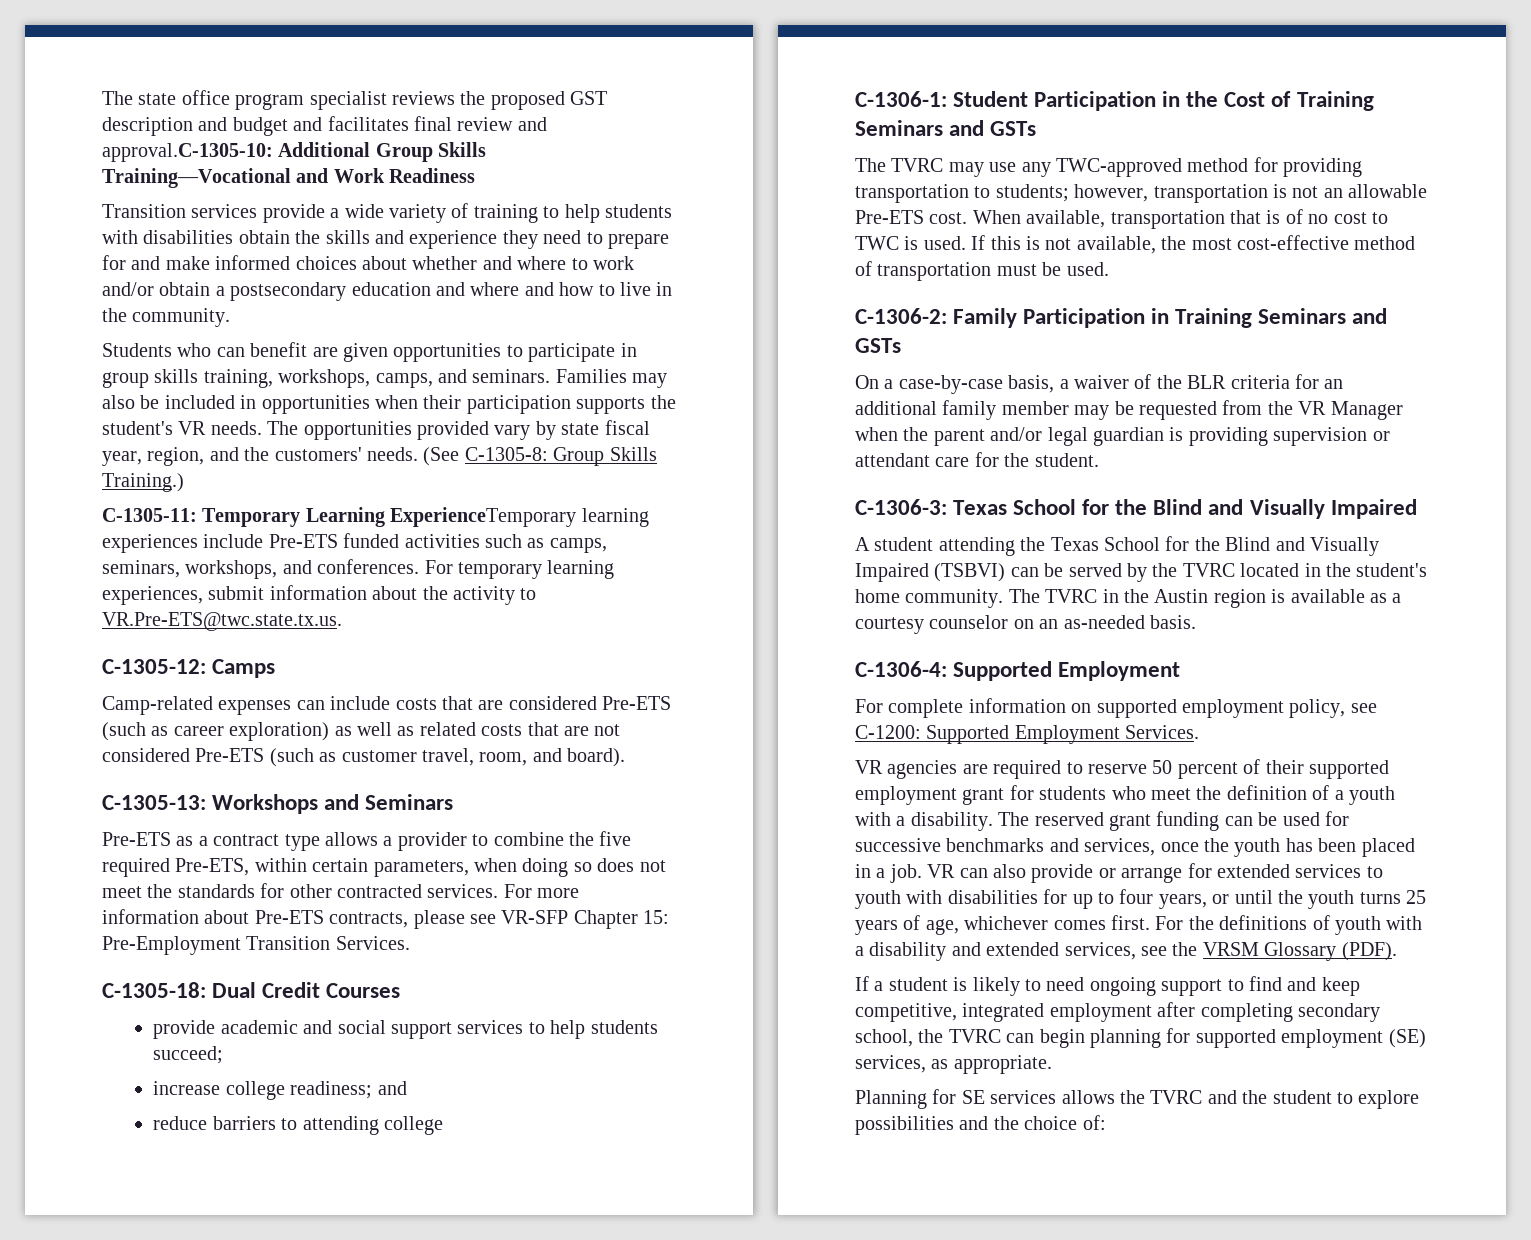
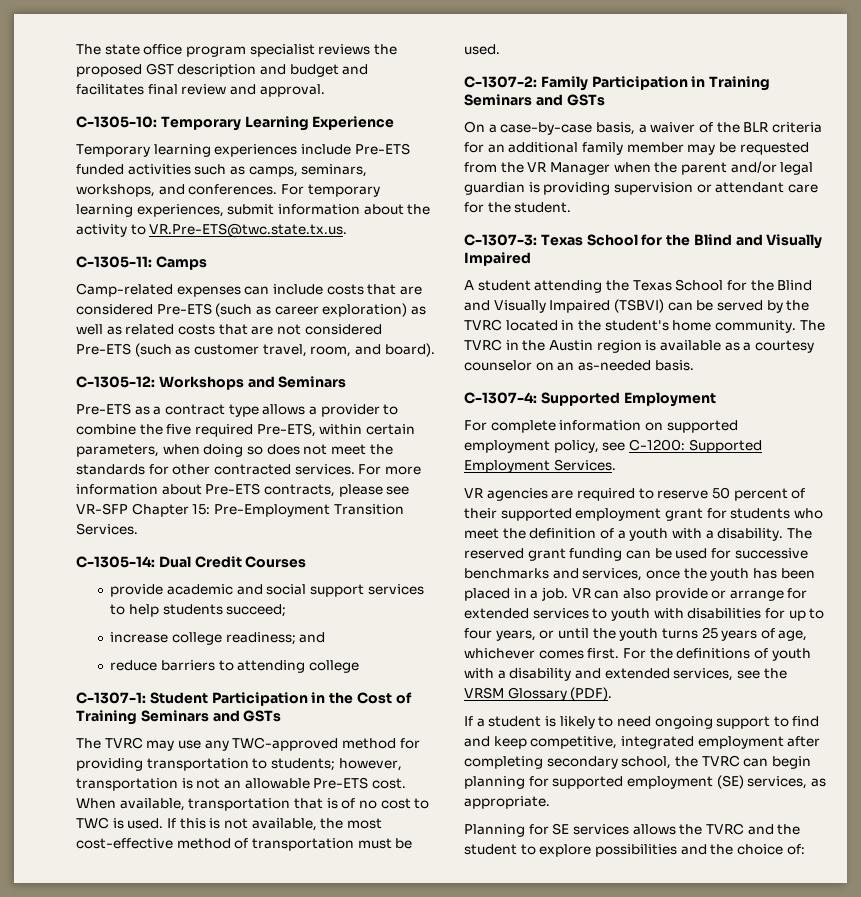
[102,142,487,162] [102,168,476,188] [102,203,672,223] [102,230,669,249] [102,255,634,270] [102,282,673,301] [102,308,231,327] [102,342,637,362] [102,369,668,388] [102,395,676,414] [102,420,650,440] [102,447,657,466] [102,473,184,492] [102,507,577,527] approval.C-1305-10: Additional Group Skills Training—Vocational and Work Readiness // Transition services provide a wide variety of training to help students with disabilities obtain the skills and experience they need to prepare for and make informed choices about whether and where to work and/or obtain a postsecondary education and where and how to live in the community. // Students who can benefit are given opportunities to participate in group skills training, workshops, camps, and seminars. Families may also be included in opportunities when their participation supports the student's VR needs. The opportunities provided vary by state fiscal year, region, and the customers' needs. (See C-1305-8: Group Skills Training.) // C-1305-11: Temporary Learning ExperienceTemporary -> [259,84,325,97] [76,116,395,131] [76,144,150,157] approval. // C-1305-10: Temporary Learning Experience // Temporary
[102,659,206,674] C-1305-12: -> [76,256,152,268] C-1305-11:
[102,795,206,810] C-1305-13: -> [76,376,155,388] C-1305-12:
[102,982,206,998] C-1305-18: -> [76,556,155,568] C-1305-14:
[855,91,947,107] C-1306-1: -> [76,692,146,704] C-1307-1:
[855,308,947,324] C-1306-2: -> [464,76,537,88] C-1307-2:
[855,499,947,515] C-1306-3: -> [464,234,537,246] C-1307-3:
[855,661,947,677] C-1306-4: -> [464,392,537,404] C-1307-4:

